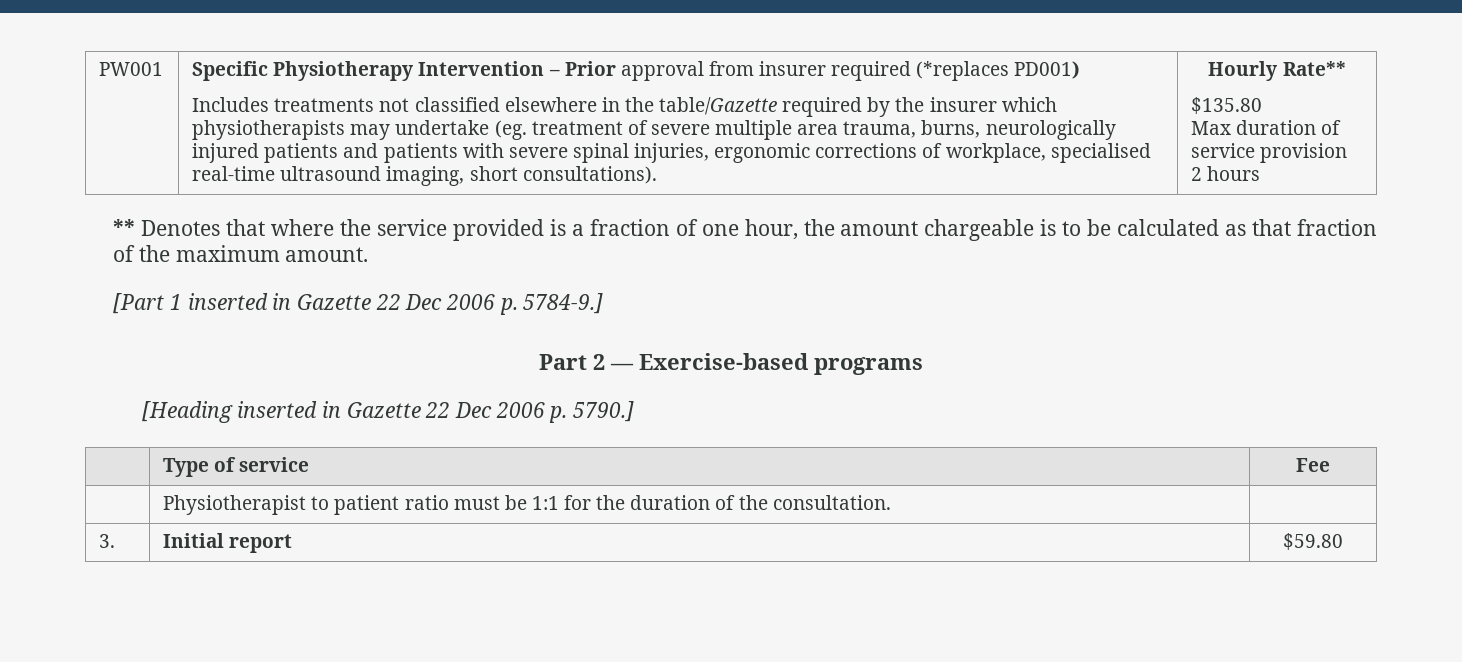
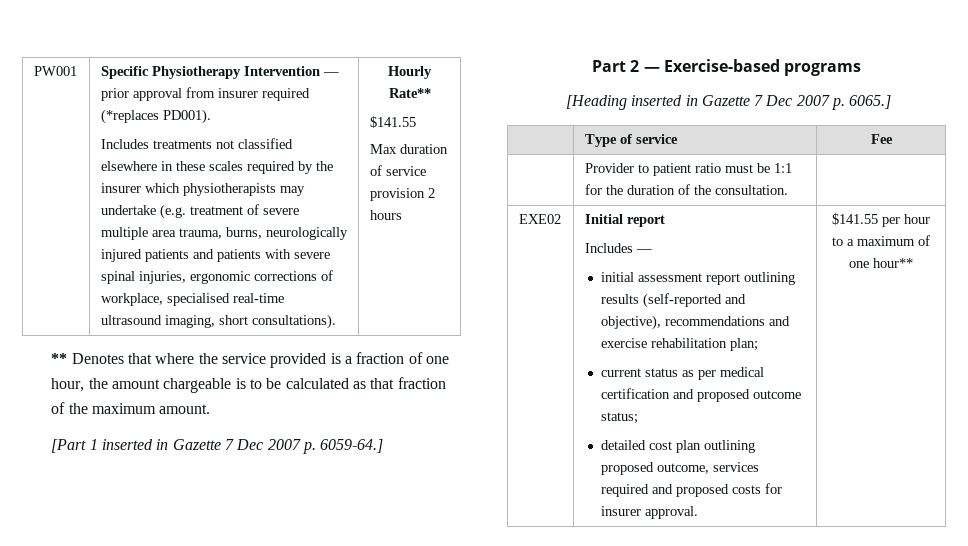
[548,61,616,76] – Prior -> [322,72,339,76] [100,88,129,101] — prior
[1014,61,1081,79] PD001) -> [162,109,211,124] PD001).
[624,97,778,115] the table/Gazette -> [175,161,243,171] these scales
[494,120,527,140] (eg. -> [159,204,186,219] (e.g.
[1191,97,1263,114] $135.80 -> [369,116,416,128] $141.55
[375,293,604,315] 22 Dec 2006 p. 5784-9.] -> [225,439,384,454] 7 Dec 2007 p. 6059-64.]
[425,401,635,423] 22 Dec 2006 p. 5790.] -> [754,95,892,110] 7 Dec 2007 p. 6065.]
[163,495,307,515] Physiotherapist -> [584,163,634,173] Provider
[99,534,116,548] 3. -> [518,214,561,224] EXE02
[1283,533,1343,550] | $59.80 -> [584,243,652,253] [600,272,795,285] [600,293,746,308] [600,315,790,330] [600,338,758,351] [600,367,764,380] [600,388,801,402] [600,412,638,424] [600,440,755,453] [600,462,759,475] [600,483,782,497] [600,506,698,519] [832,213,930,227] [832,235,930,246] [849,258,913,268] // Includes — // initial assessment report outlining results (self-reported and objective), recommendations and exercise rehabilitation plan; // current status as per medical certification and proposed outcome status; // detailed cost plan outlining proposed outcome, services required and proposed costs for insurer approval. | $141.55 per hour to a maximum of one hour**

